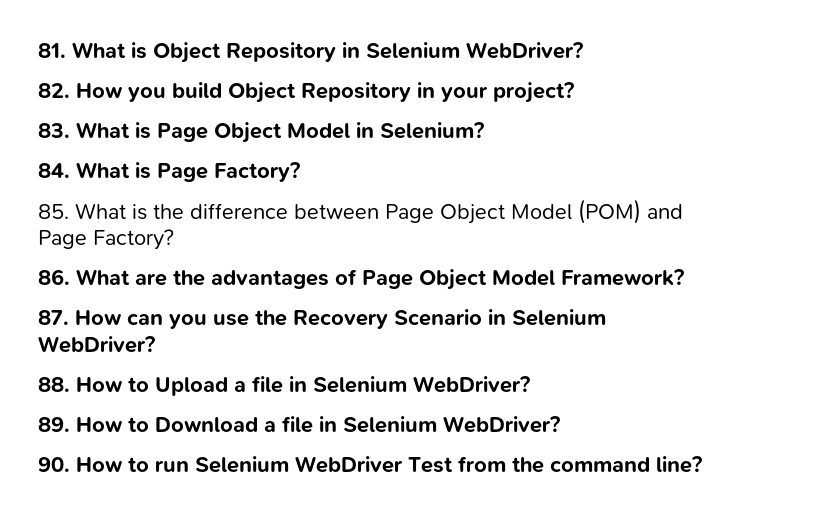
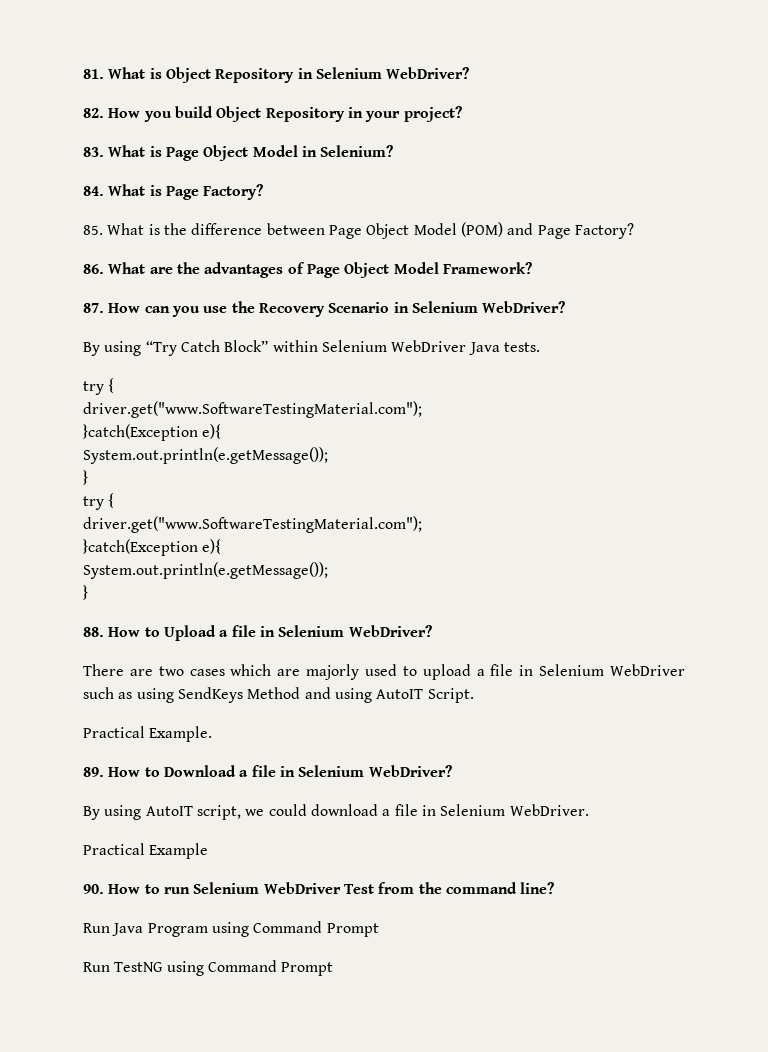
(155, 344) none -> [83,340,540,356] [83,378,115,395] [83,401,422,418] [83,424,222,441] [83,447,328,464] [83,470,88,485] [83,493,115,510] [83,516,422,533] [83,539,222,556] [83,562,328,579] [83,585,88,600] // By using “Try Catch Block” within Selenium WebDriver Java tests. // try { // driver.get("www.SoftwareTestingMaterial.com"); // }catch(Exception e){ // System.out.println(e.getMessage()); // } // try { // driver.get("www.SoftwareTestingMaterial.com"); // }catch(Exception e){ // System.out.println(e.getMessage()); // }
(530, 384) none -> [83,664,685,680] [83,687,474,703] [83,726,213,742] // There are two cases which are majorly used to upload a file in Selenium WebDriver such as using SendKeys Method and using AutoIT Script. // Practical Example.
(560, 424) none -> [83,804,589,820] [83,843,209,859] // By using AutoIT script, we could download a file in Selenium WebDriver. // Practical Example
(702, 464) none -> [83,921,379,937] [83,960,334,976] // Run Java Program using Command Prompt // Run TestNG using Command Prompt

